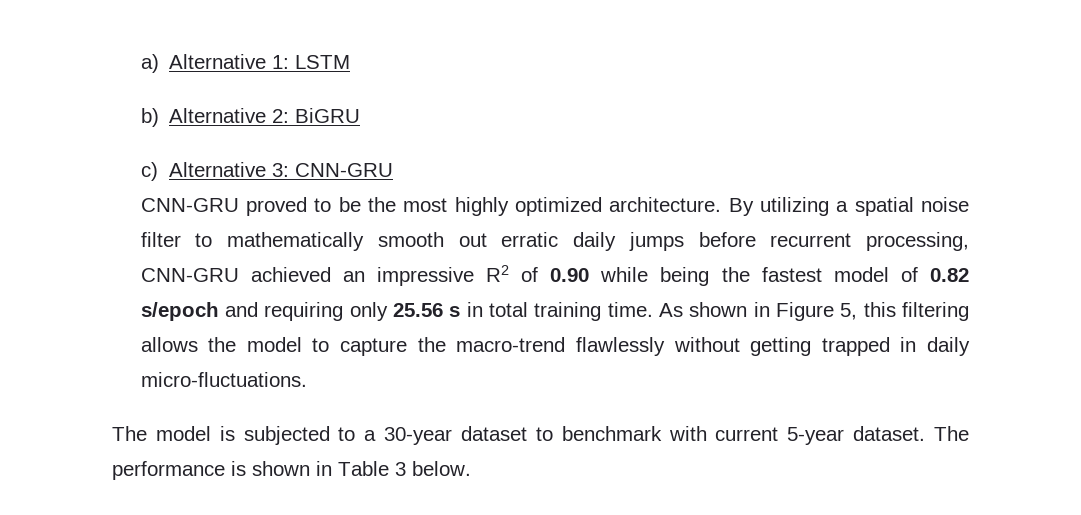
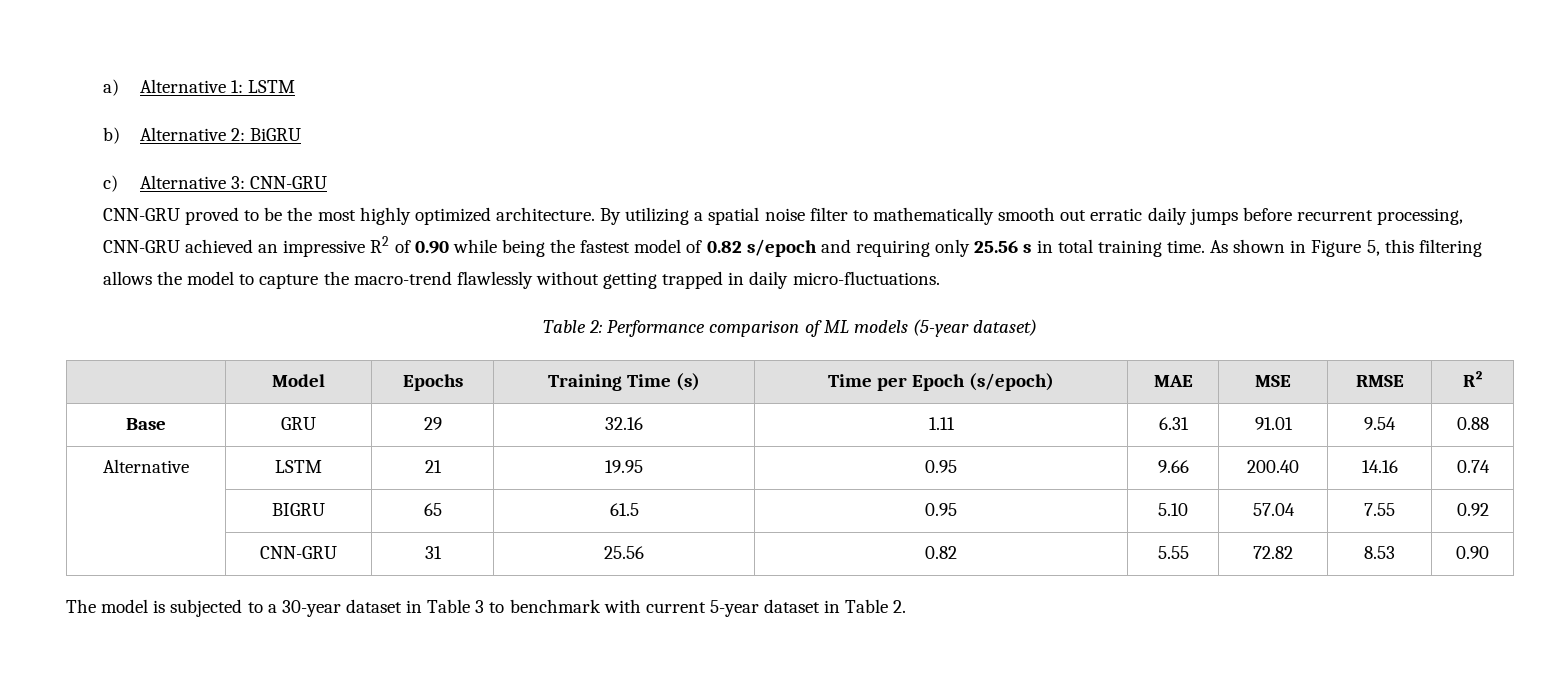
(307, 379) none -> [542,319,1038,337] [272,374,325,387] [402,374,463,391] [547,373,701,391] [827,373,1055,391] [1153,375,1193,387] [1255,375,1291,387] [1355,375,1404,387] [1462,371,1483,387] [126,418,166,430] [281,417,316,430] [423,417,442,430] [605,417,643,430] [928,417,955,430] [1158,417,1189,430] [1254,417,1293,430] [1364,417,1396,430] [1456,417,1489,430] [103,459,189,473] [275,460,322,473] [424,460,442,473] [605,460,643,473] [925,460,957,473] [1157,460,1189,473] [1247,460,1299,473] [1361,460,1398,473] [1456,460,1490,473] [272,503,325,516] [423,503,442,516] [609,503,639,516] [925,503,957,516] [1158,503,1188,516] [1252,503,1295,516] [1364,503,1395,516] [1456,503,1489,516] [260,546,337,559] [424,546,442,559] [604,546,644,559] [925,546,957,559] [1157,546,1189,559] [1253,546,1293,559] [1364,546,1395,559] [1456,546,1489,559] // Table 2: Performance comparison of ML models (5-year dataset) // | Model | Epochs | Training Time (s) | Time per Epoch (s/epoch) | MAE | MSE | RMSE | R² // Base | GRU | 29 | 32.16 | 1.11 | 6.31 | 91.01 | 9.54 | 0.88 // Alternative | LSTM | 21 | 19.95 | 0.95 | 9.66 | 200.40 | 14.16 | 0.74 // | BIGRU | 65 | 61.5 | 0.95 | 5.10 | 57.04 | 7.55 | 0.92 // | CNN-GRU | 31 | 25.56 | 0.82 | 5.55 | 72.82 | 8.53 | 0.90
(527, 433) none -> [406,599,485,613] in Table 3
[853,426,970,441] [112,461,471,480] dataset. The performance is shown in Table 3 below. -> [764,599,907,613] dataset in Table 2.

